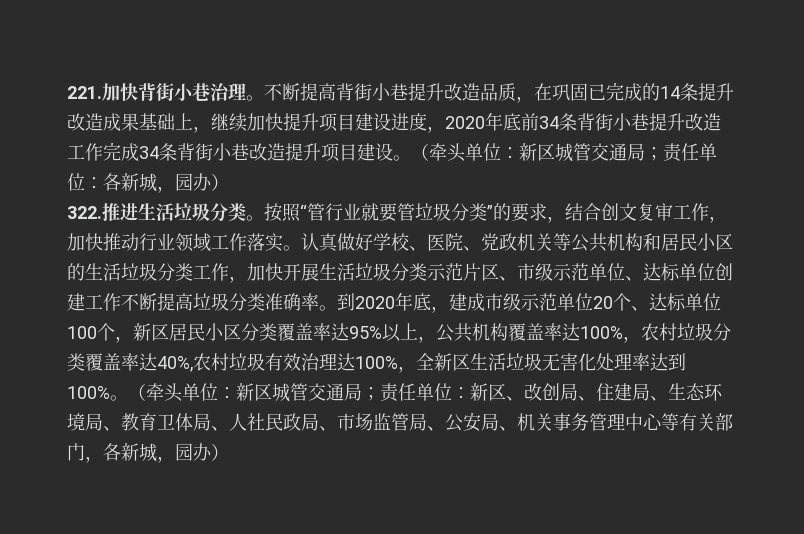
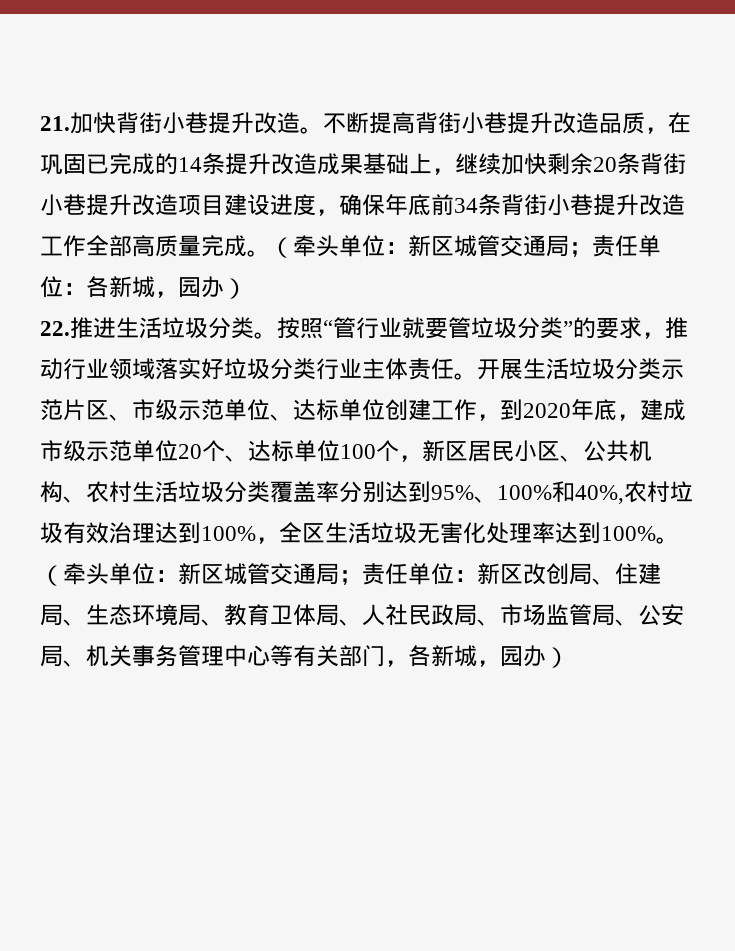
[67,86,102,99] 221. -> [40,116,70,131] 21.
[210,83,246,101] 治理 -> [208,112,300,134] 提升改造
[283,113,319,131] 提升 -> [547,153,686,175] [40,194,178,216] 剩余20条背街小巷提升改造
[445,116,485,129] 2020 -> [339,194,385,216] 确保
[103,142,393,162] 完成34条背街小巷改造提升项目建设 -> [86,235,247,257] 全部高质量完成
[67,206,102,219] 322. -> [40,321,70,336] 22.
[565,203,727,223] [67,233,733,252] [67,263,283,283] 结合创文复审工作，加快推动行业领域工作落实。认真做好学校、医院、党政机关等公共机构和居民小区的生活垃圾分类工作，加快 -> [665,317,688,339] [40,358,477,380] 推动行业领域落实好垃圾分类行业主体责任。
[121,293,337,311] 不断提高垃圾分类准确率。 -> [477,414,500,421] ，
[241,323,731,343] [67,353,157,371] 分类覆盖率达95%以上，公共机构覆盖率达100%，农村垃圾分类覆盖率达 -> [560,440,652,462] [40,481,575,503] 、公共机构、农村生活垃圾分类覆盖率分别达到95%、100%和
(355, 362) none -> [178,522,201,544] 到
[434,353,452,371] 新 -> (302, 532) none
[506,396,524,401] 、 -> (523, 574) none

